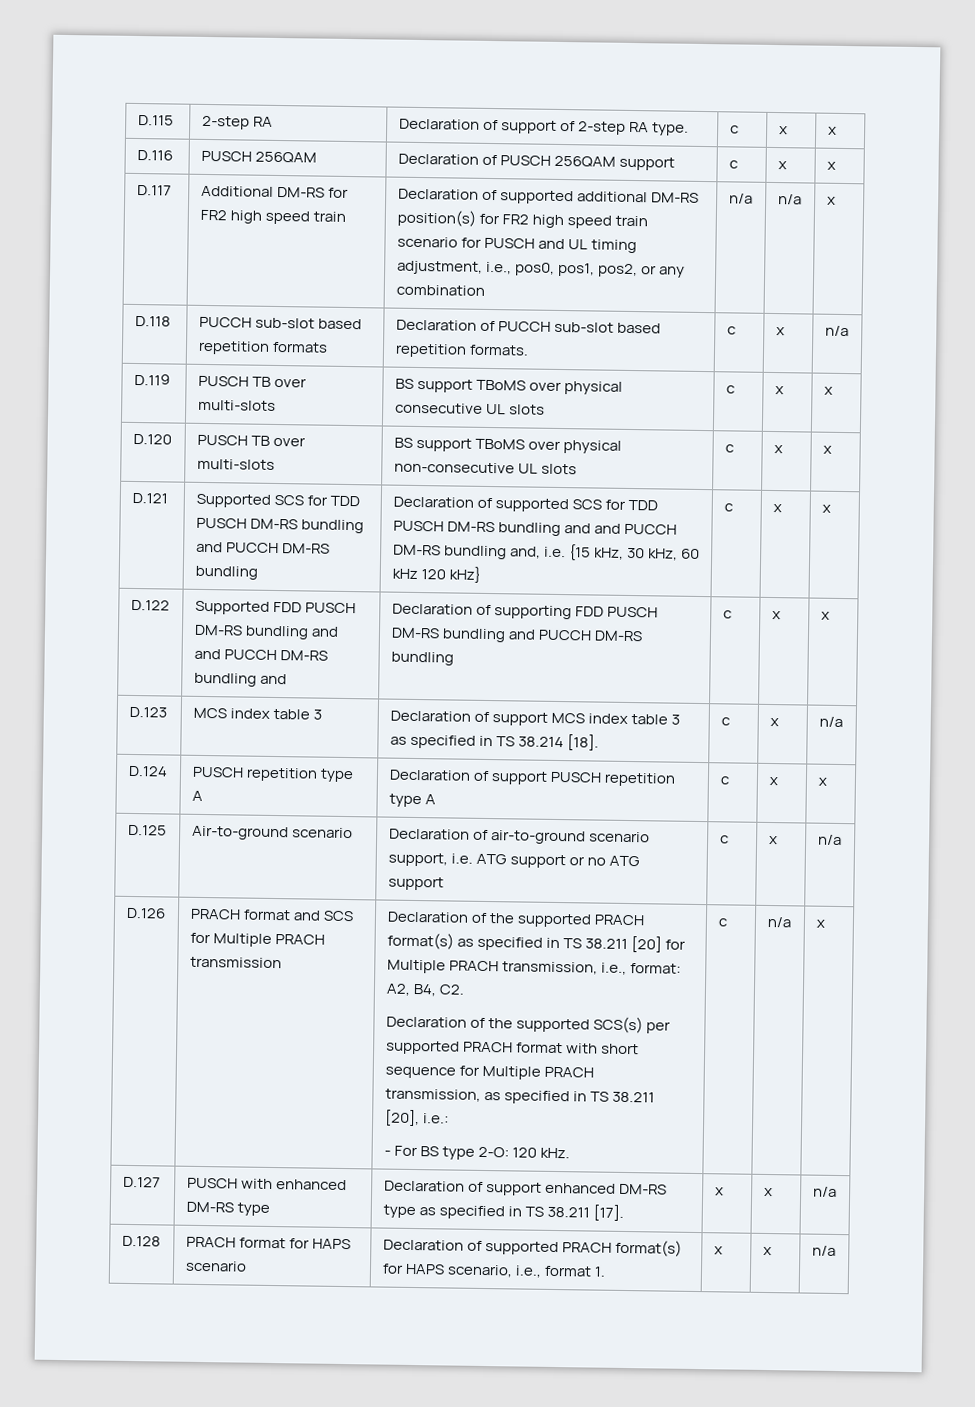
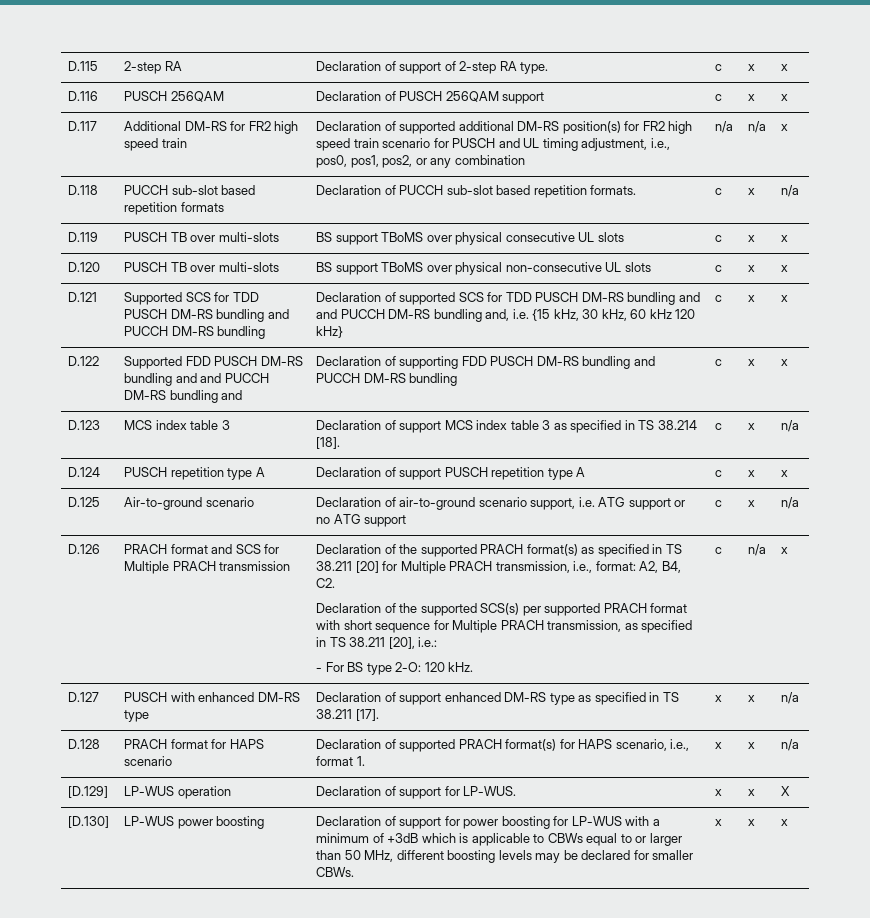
(836, 1250) none -> [68,786,109,798] [124,786,231,799] [316,786,517,799] [715,789,723,796] [748,789,756,796] [781,786,791,796] [68,816,110,828] [124,816,265,829] [316,816,660,829] [316,833,682,846] [316,850,694,863] [316,867,355,877] [715,819,723,826] [748,819,756,826] [781,819,789,826] // [D.129] | LP-WUS operation | Declaration of support for LP-WUS. | x | x | X // [D.130] | LP-WUS power boosting | Declaration of support for power boosting for LP-WUS with a minimum of +3dB which is applicable to CBWs equal to or larger than 50 MHz, different boosting levels may be declared for smaller CBWs. | x | x | x

